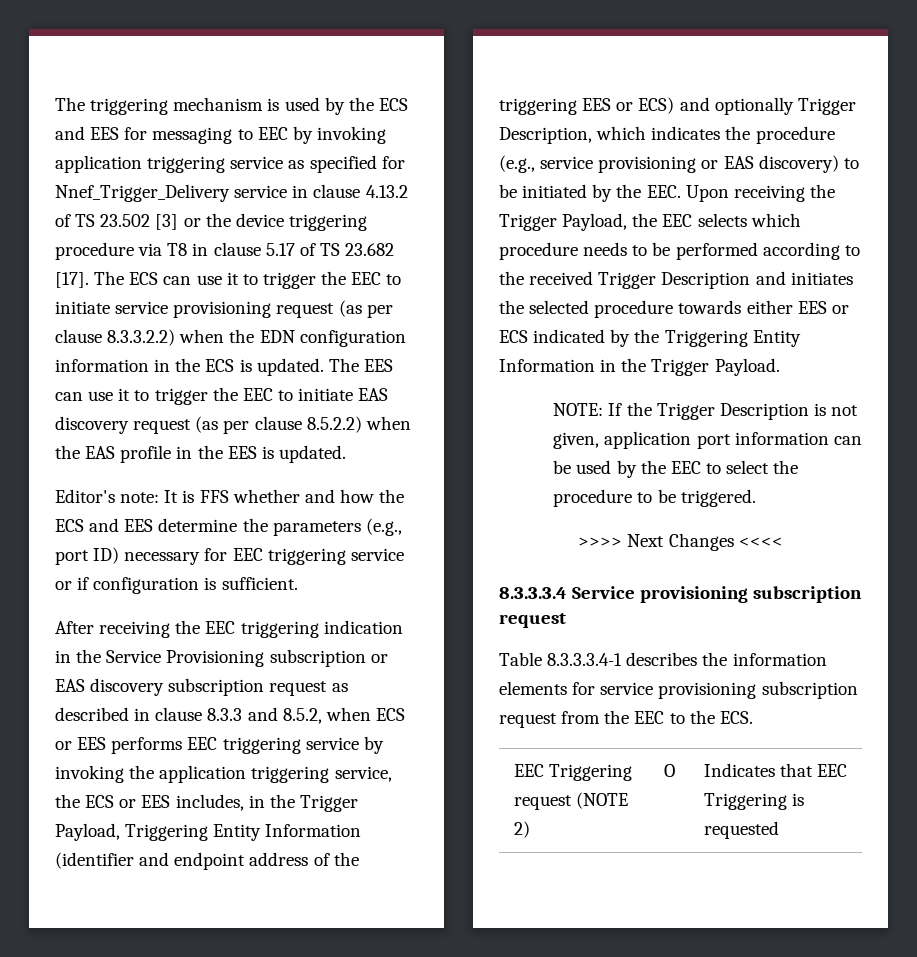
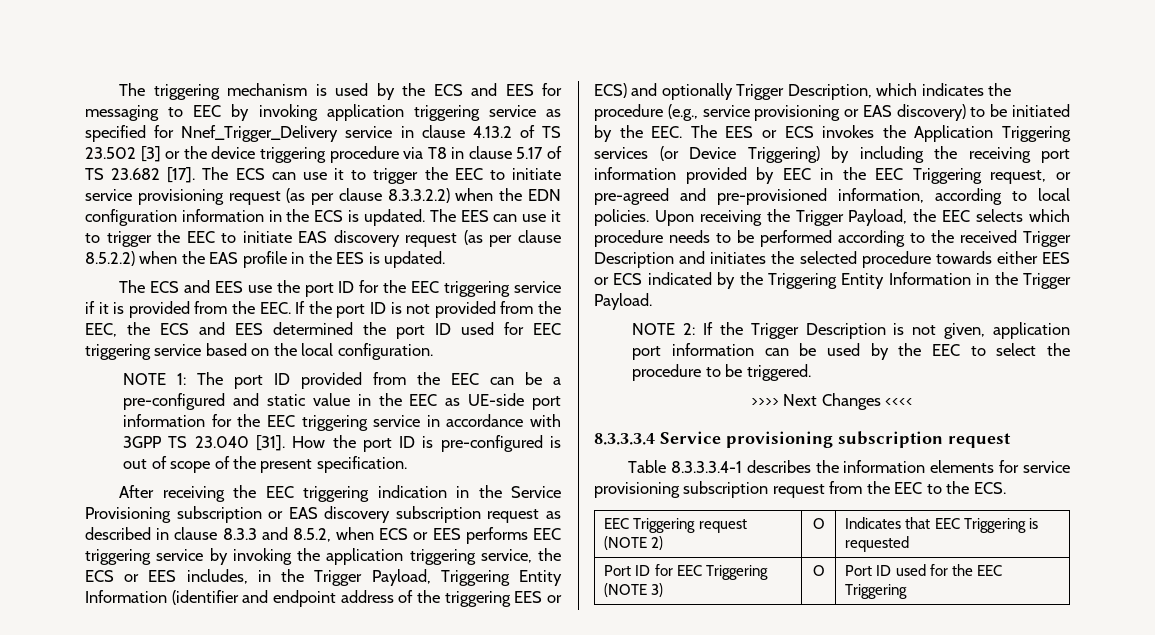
[55,489,405,503] [55,518,402,536] [55,547,404,565] [55,577,298,594] Editor's note: It is FFS whether and how the ECS and EES determine the parameters (e.g., port ID) necessary for EEC triggering service or if configuration is sufficient. -> [119,280,561,297] [85,301,562,318] [85,322,561,339] [85,343,433,360] [123,372,561,389] [123,393,562,410] [123,414,561,431] [123,435,561,452] [123,456,407,473] The ECS and EES use the port ID for the EEC triggering service if it is provided from the EEC. If the port ID is not provided from the EEC, the ECS and EES determined the port ID used for EEC triggering service based on the local configuration. // NOTE 1: The port ID provided from the EEC can be a pre-configured and static value in the EEC as UE-side port information for the EEC triggering service in accordance with 3GPP TS 23.040 [31]. How the port ID is pre-configured is out of scope of the present specification.
(681, 191) none -> [690,125,1071,142] [594,146,1070,163] [594,167,1071,184] [594,188,1070,205] [594,209,649,226] The EES or ECS invokes the Application Triggering services (or Device Triggering) by including the receiving port information provided by EEC in the EEC Triggering request, or pre-agreed and pre-provisioned information, according to local policies.
[553,403,604,416] NOTE: -> [632,323,696,335] NOTE 2:
(779, 830) none -> [604,564,768,580] [604,583,664,597] [812,565,825,576] [845,564,1002,576] [845,584,908,599] // Port ID for EEC Triggering (NOTE 3) | O | Port ID used for the EEC Triggering

